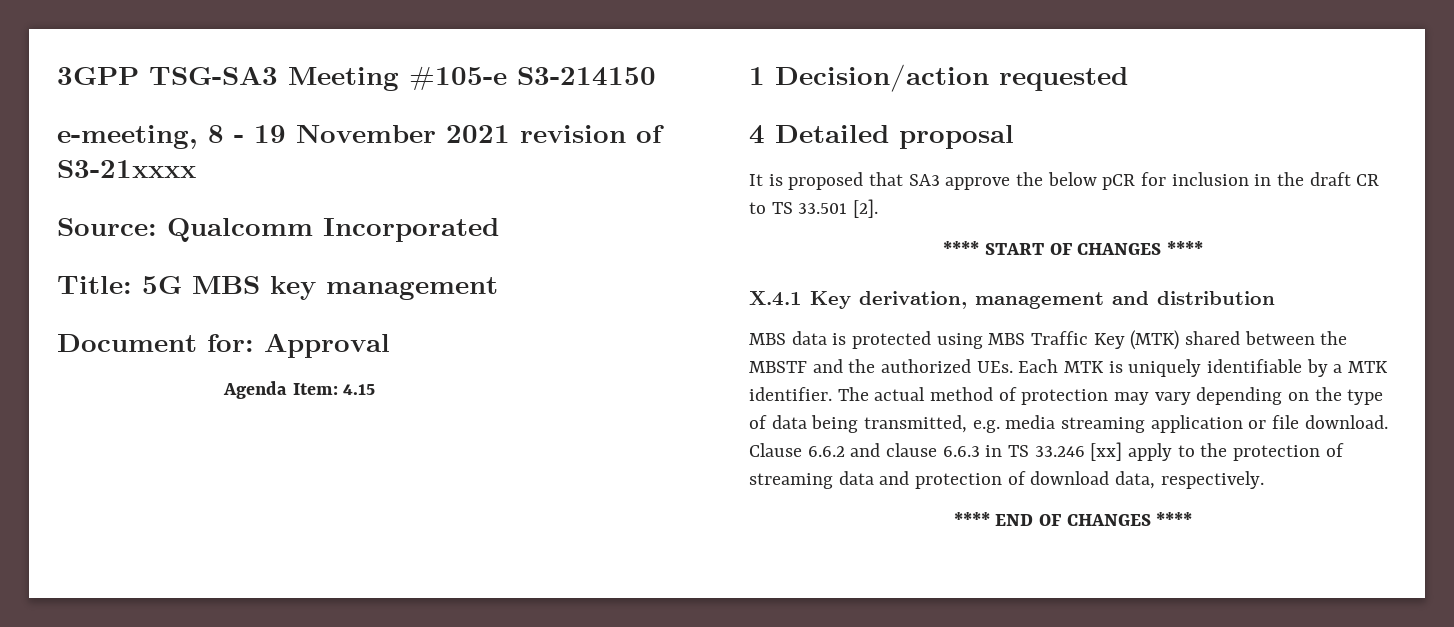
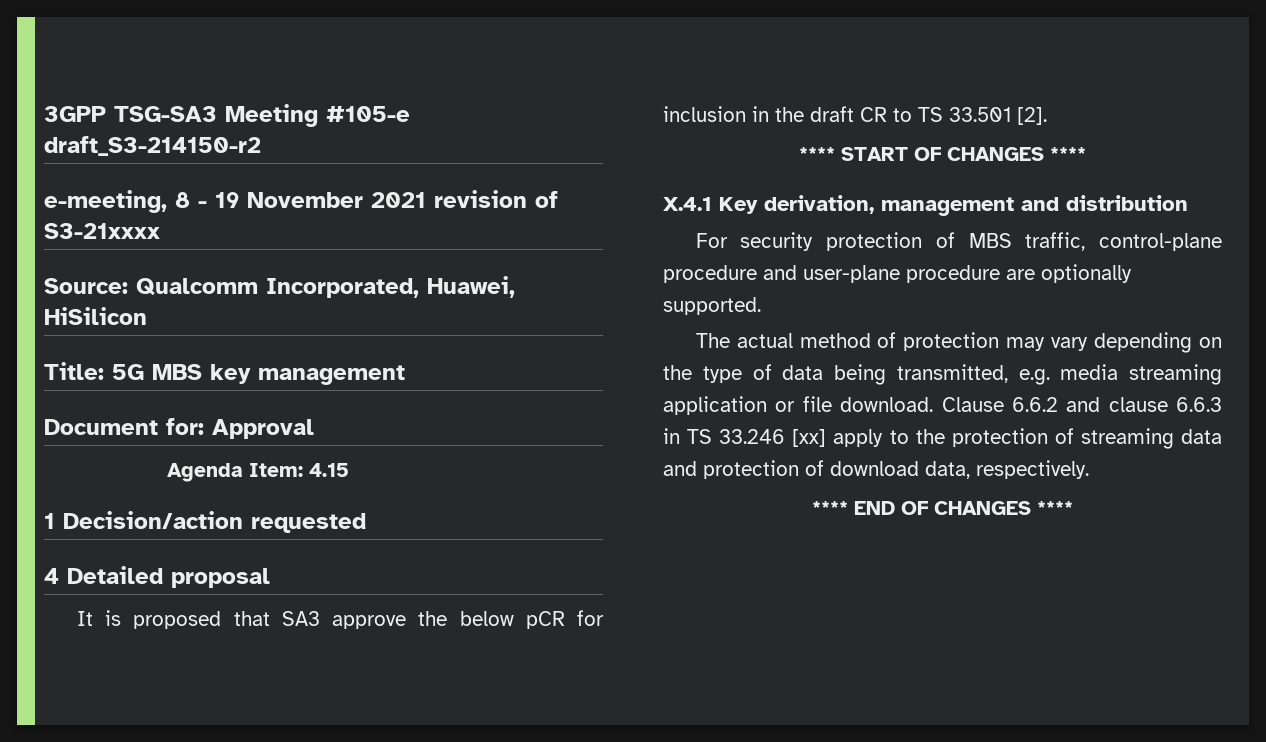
[517,67,656,86] S3-214150 -> [44,136,261,156] draft_S3-214150-r2
[323,218,499,242] Incorporated -> [266,276,515,298] [44,307,147,325] Incorporated, Huawei, HiSilicon
[749,330,1348,350] [749,359,1389,377] [749,387,832,401] MBS data is protected using MBS Traffic Key (MTK) shared between the MBSTF and the authorized UEs. Each MTK is uniquely identifiable by a MTK identifier. -> [695,232,1222,251] [663,264,1132,283] [663,297,761,315] For security protection of MBS traffic, control-plane procedure and user-plane procedure are optionally supported. //

